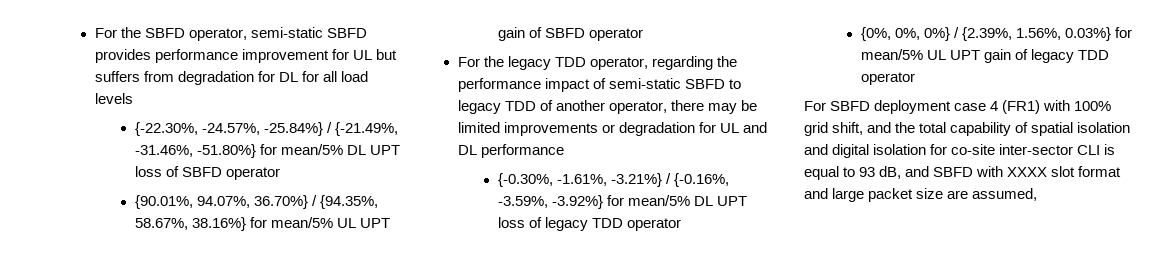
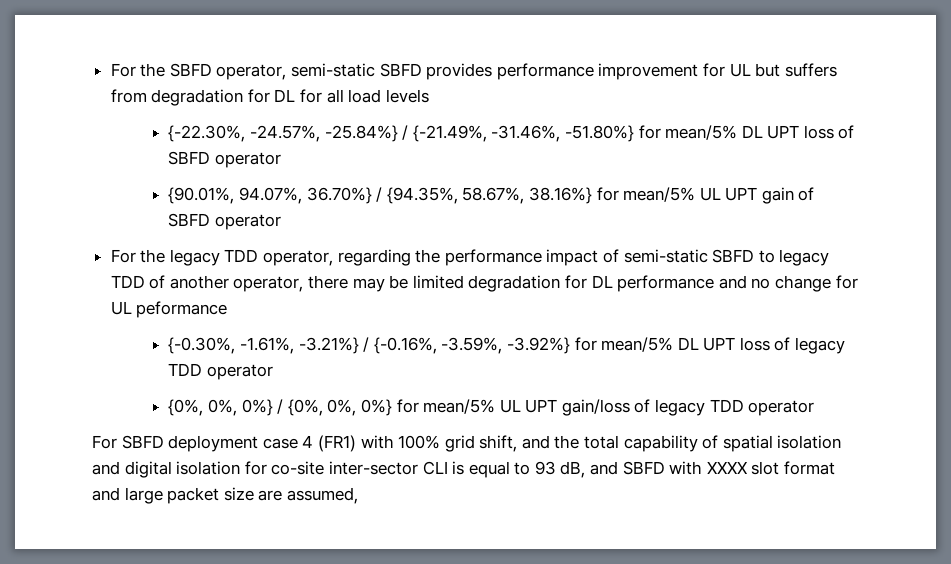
[503,122,767,136] [457,144,564,158] improvements or degradation for UL and DL performance -> [468,275,858,292] [110,301,228,318] degradation for DL performance and no change for UL peformance
[962,27,1133,41] [860,49,1012,63] {2.39%, 1.56%, 0.03%} for mean/5% UL UPT gain -> [287,399,630,416] {0%, 0%, 0%} for mean/5% UL UPT gain/loss

